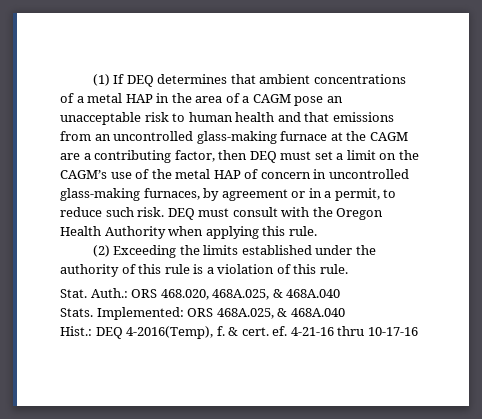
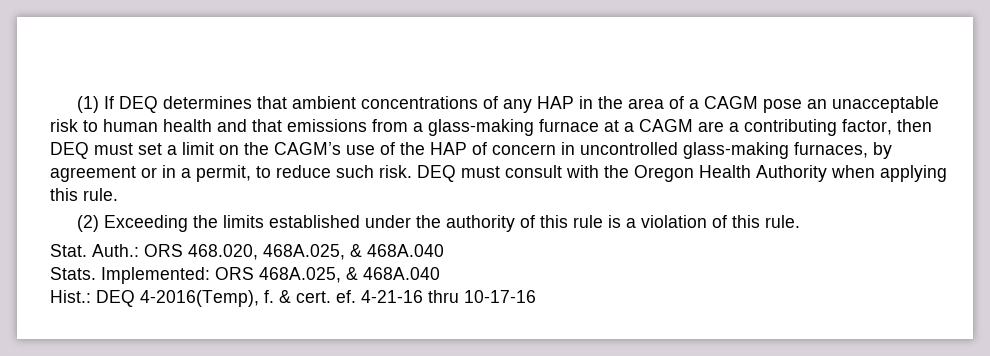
[76,93,123,103] a metal -> [502,99,532,113] any
[94,131,194,141] an uncontrolled -> [413,122,423,132] a
[346,131,367,141] the -> [624,122,634,132] a
[175,169,211,179] metal -> (425, 148) none

